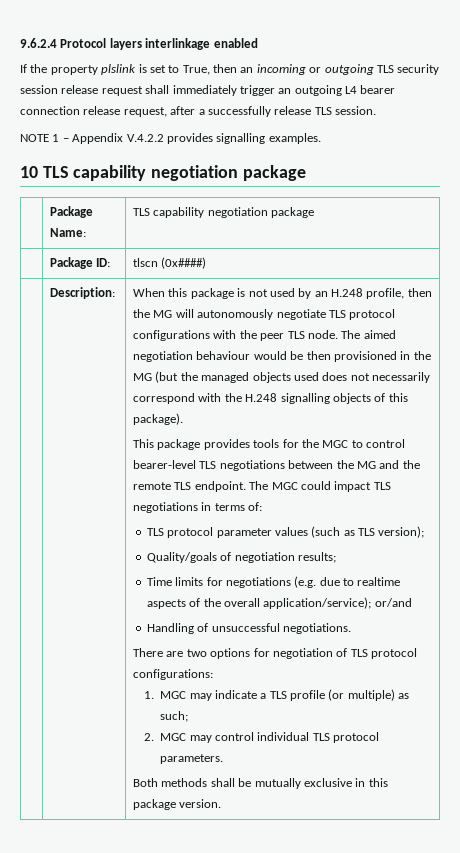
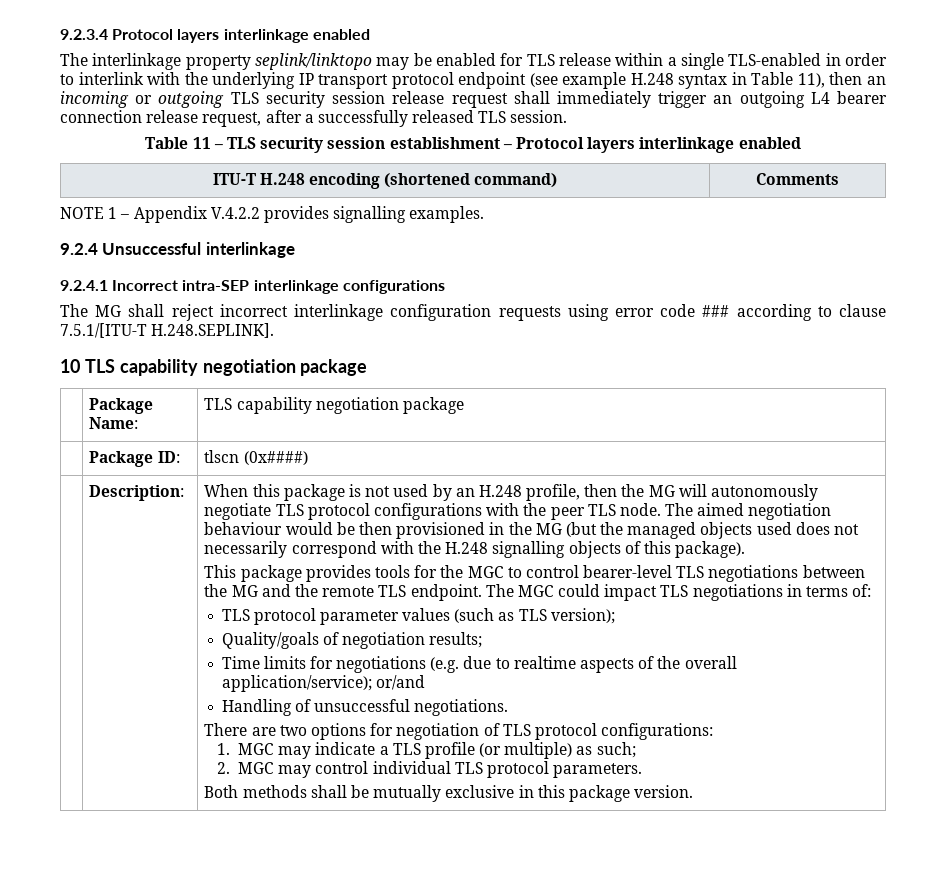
[20,38,258,50] [20,64,210,75] 9.6.2.4 Protocol layers interlinkage enabled // If the property plslink is set to True, -> [60,29,370,43] [60,53,888,70] [60,72,825,89] 9.2.3.4 Protocol layers interlinkage enabled // The interlinkage property seplink/linktopo may be enabled for TLS release within a single TLS-enabled in order to interlink with the underlying IP transport protocol endpoint (see example H.248 syntax in Table 11),
[274,106,312,115] release -> [412,110,475,123] released
(376, 110) none -> [145,137,801,153] [212,173,558,189] [755,173,839,185] // Table 11 – TLS security session establishment – Protocol layers interlinkage enabled // ITU-T H.248 encoding (shortened command) | Comments
(321, 138) none -> [60,242,295,258] [60,280,445,294] [60,304,886,321] [60,323,275,338] // 9.2.4 Unsuccessful interlinkage // 9.2.4.1 Incorrect intra-SEP interlinkage configurations // The MG shall reject incorrect interlinkage configuration requests using error code ### according to clause 7.5.1/[ITU-T H.248.SEPLINK].

